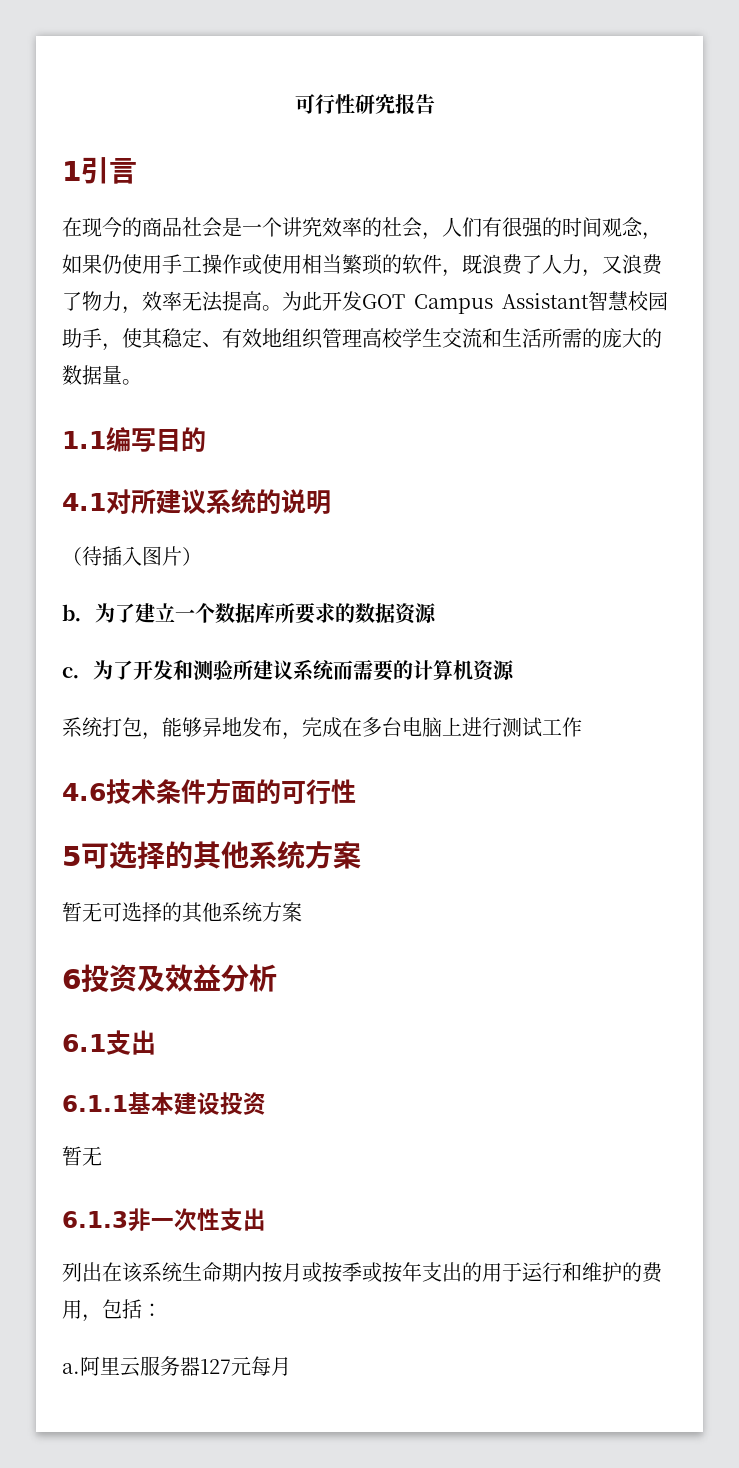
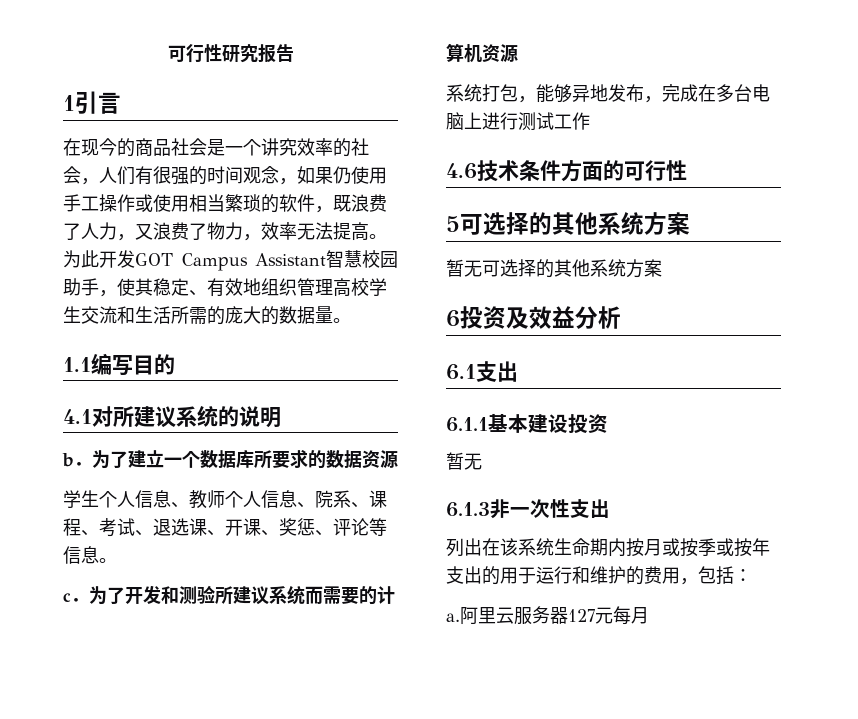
[62,546,202,566] // （待插入图片） -> (281, 417) none
(437, 613) none -> [63,490,387,509] [63,518,387,537] [63,546,117,564] // 学生个人信息、教师个人信息、院系、课程、考试、退选课、开课、奖惩、评论等信息。

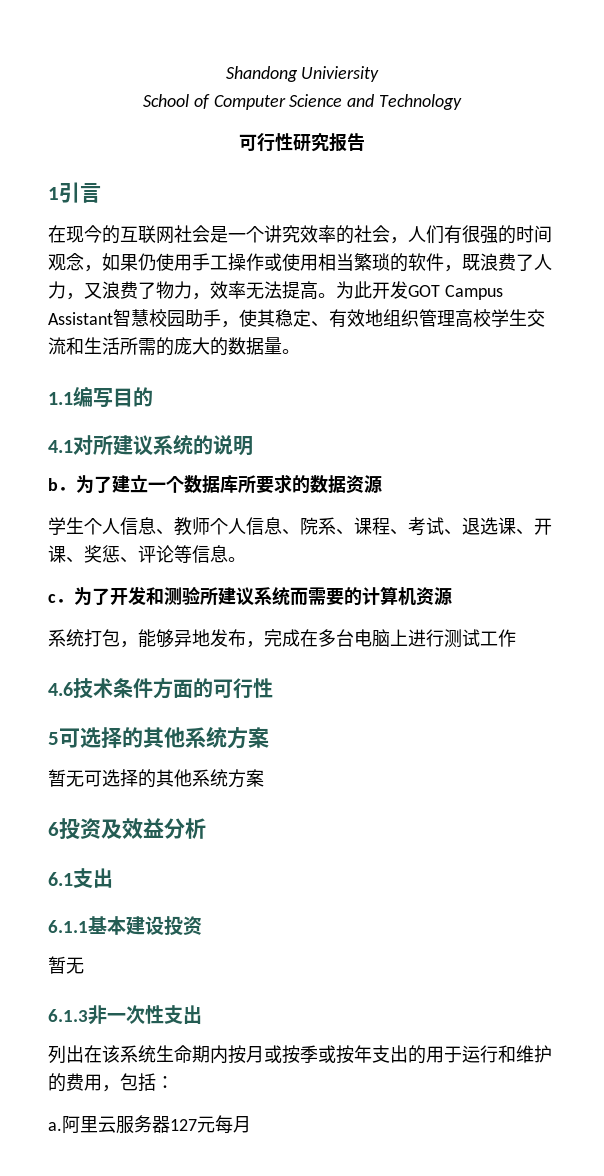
(167, 53) none -> [225,66,380,82] [142,94,463,110] Shandong Univiersity // School of Computer Science and Technology //
[135,138,171,156] 商品 -> [120,225,174,244] 互联网

